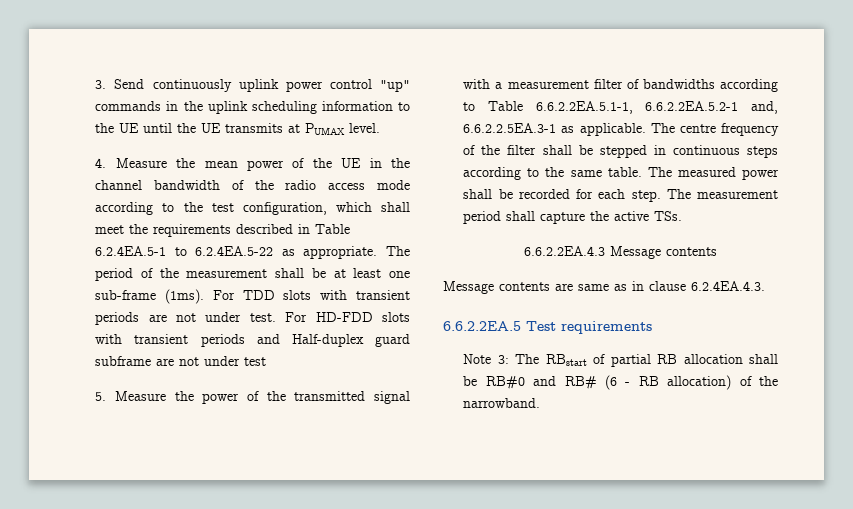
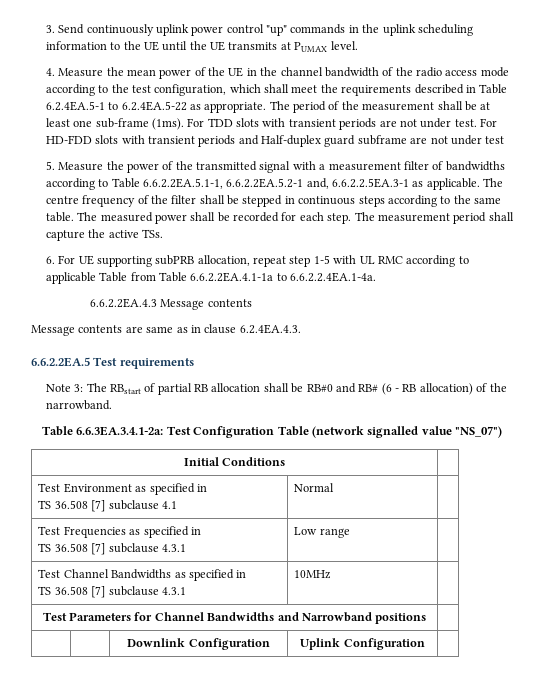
(683, 216) none -> [45,255,469,267] [45,272,377,284] // 6. For UE supporting subPRB allocation, repeat step 1-5 with UL RMC according to applicable Table from Table 6.6.2.2EA.4.1-1a to 6.6.2.2.4EA.1-4a.
(541, 403) none -> [42,426,502,438] [183,457,286,466] [38,483,207,495] [38,500,177,512] [294,483,335,492] [38,526,201,538] [38,543,186,555] [294,527,350,538] [38,569,247,581] [38,586,186,598] [294,570,332,579] [42,612,427,624] [127,638,270,650] [300,638,425,650] // Table 6.6.3EA.3.4.1-2a: Test Configuration Table (network signalled value "NS_07") // Initial Conditions | // Test Environment as specified in // TS 36.508 [7] subclause 4.1 | Normal | // Test Frequencies as specified in // TS 36.508 [7] subclause 4.3.1 | Low range | // Test Channel Bandwidths as specified in // TS 36.508 [7] subclause 4.3.1 | 10MHz | // Test Parameters for Channel Bandwidths and Narrowband positions | // | | Downlink Configuration | Uplink Configuration |

